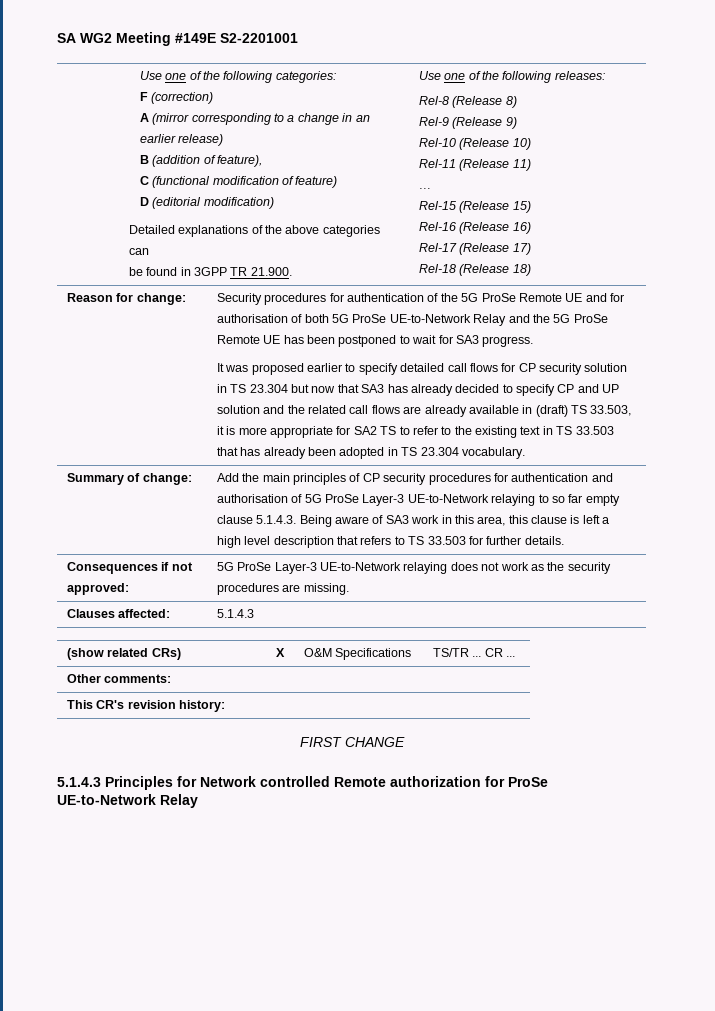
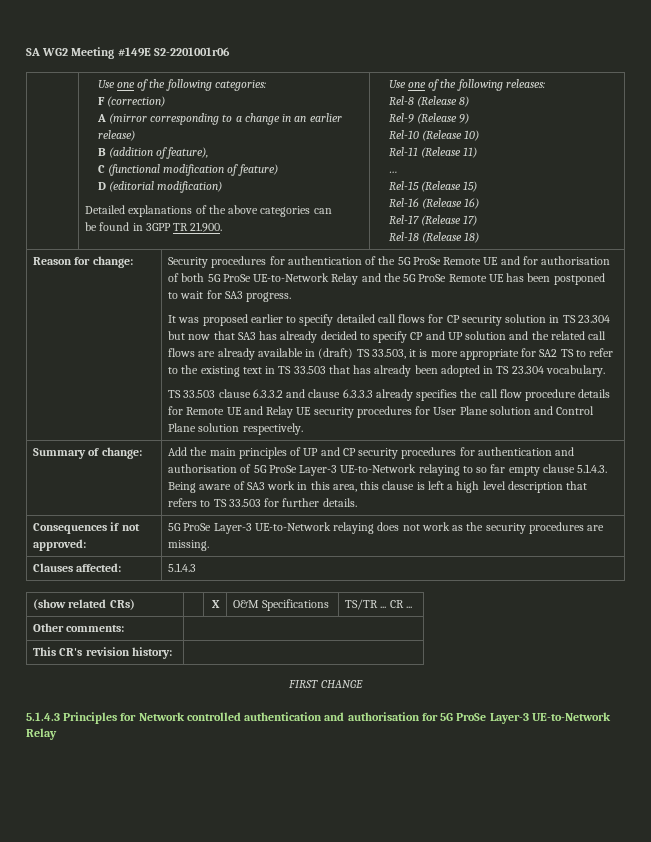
[220,33,298,43] S2-2201001 -> [153,47,230,56] S2-2201001r06
(525, 453) none -> [168,389,611,401] [168,406,595,418] [168,423,303,435] // TS 33.503 clause 6.3.3.2 and clause 6.3.3.3 already specifies the call flow procedure details for Remote UE and Relay UE security procedures for User Plane solution and Control Plane solution respectively.
(361, 477) none -> [303,447,340,456] UP and
[334,776,548,787] Remote authorization for ProSe -> [244,712,529,724] authentication and authorisation for 5G ProSe Layer-3

